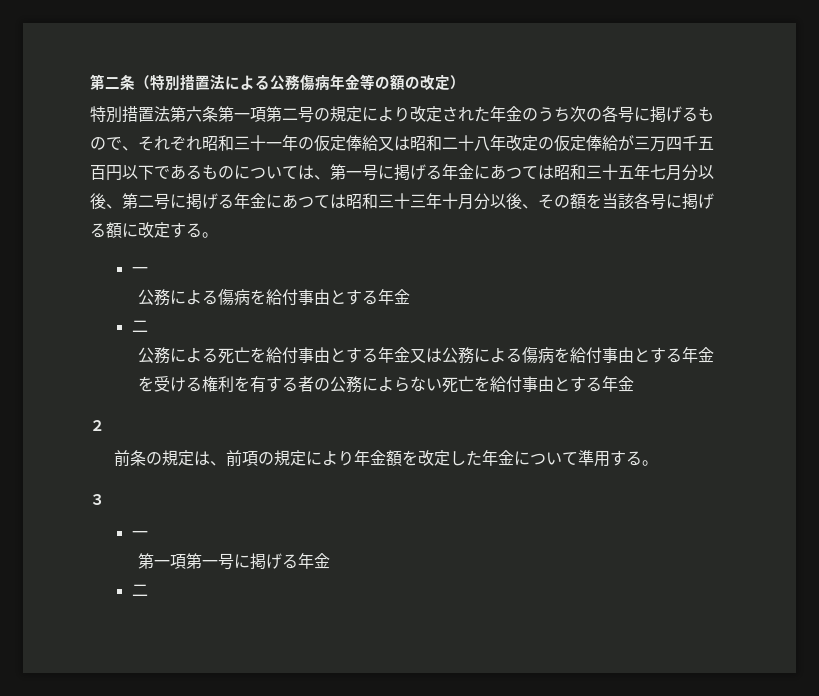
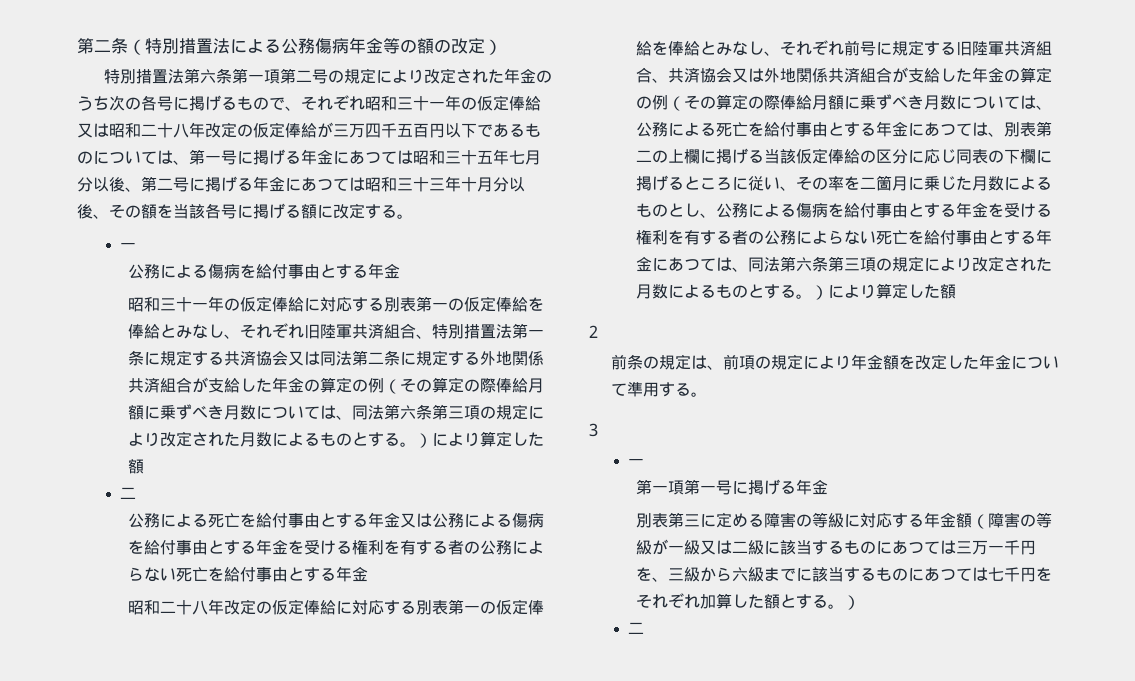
(411, 297) none -> [128,296,545,312] [128,323,545,339] [128,350,545,366] [128,377,545,394] [128,404,545,420] [128,431,545,448] [128,459,145,474] // 昭和三十一年の仮定俸給に対応する別表第一の仮定俸給を俸給とみなし、それぞれ旧陸軍共済組合、特別措置法第一条に規定する共済協会又は同法第二条に規定する外地関係共済組合が支給した年金の算定の例（その算定の際俸給月額に乗ずべき月数については、同法第六条第三項の規定により改定された月数によるものとする。）により算定した額
(635, 384) none -> [128,599,545,615] [636,40,1053,56] [636,67,1053,83] [636,94,1053,111] [636,121,1053,137] [636,148,1053,164] [636,175,1053,191] [636,202,1053,218] [636,229,1053,245] [636,256,1053,272] [636,283,957,300] // 昭和二十八年改定の仮定俸給に対応する別表第一の仮定俸給を俸給とみなし、それぞれ前号に規定する旧陸軍共済組合、共済協会又は外地関係共済組合が支給した年金の算定の例（その算定の際俸給月額に乗ずべき月数については、公務による死亡を給付事由とする年金にあつては、別表第二の上欄に掲げる当該仮定俸給の区分に応じ同表の下欄に掲げるところに従い、その率を二箇月に乗じた月数によるものとし、公務による傷病を給付事由とする年金を受ける権利を有する者の公務によらない死亡を給付事由とする年金にあつては、同法第六条第三項の規定により改定された月数によるものとする。）により算定した額
(331, 561) none -> [636,512,1053,529] [636,539,1037,555] [636,567,1053,582] [636,593,861,610] // 別表第三に定める障害の等級に対応する年金額（障害の等級が一級又は二級に該当するものにあつては三万一千円を、三級から六級までに該当するものにあつては七千円をそれぞれ加算した額とする。）

